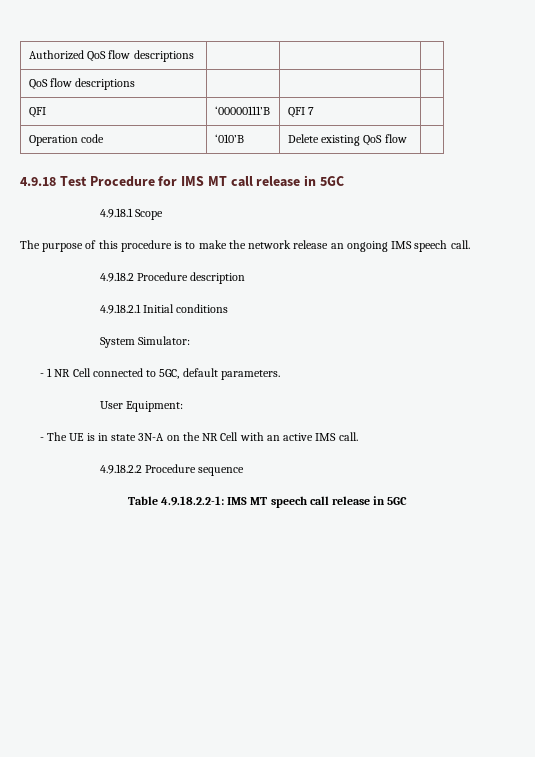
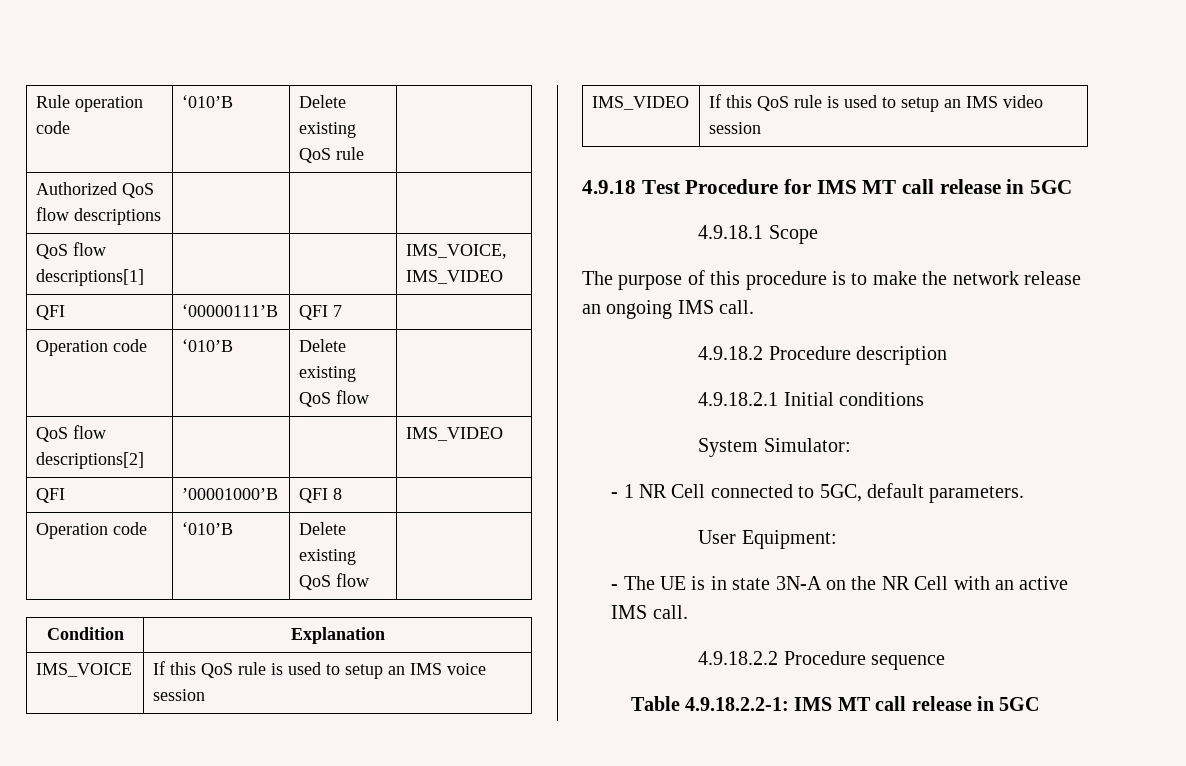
(28, 55) none -> [35,95,143,112] [35,121,70,134] [181,95,233,108] [298,95,346,108] [298,122,356,138] [298,147,364,163] Rule operation code | ‘010’B | Delete existing QoS rule | //
[75,78,136,90] descriptions | | | -> [35,269,144,286] [405,244,507,259] [405,270,503,284] descriptions[1] | | | IMS_VOICE, IMS_VIDEO
(407, 138) none -> [35,425,106,442] [35,452,144,469] [405,427,503,441] [35,488,65,503] [181,488,278,500] [298,488,342,503] [35,522,147,539] [181,522,233,535] [298,522,346,535] [298,549,356,565] [298,573,369,590] [46,627,124,640] [290,627,385,644] [35,663,132,677] [152,661,486,679] [152,689,205,701] [591,96,689,110] [708,94,1043,112] [708,122,761,134] // QoS flow descriptions[2] | | | IMS_VIDEO // QFI | ’00001000’B | QFI 8 | // Operation code | ‘010’B | Delete existing QoS flow | // Condition | Explanation // IMS_VOICE | If this QoS rule is used to setup an IMS voice session // IMS_VIDEO | If this QoS rule is used to setup an IMS video session
[414,240,448,252] speech -> (714, 307) none
[270,496,307,508] speech -> (871, 704) none

